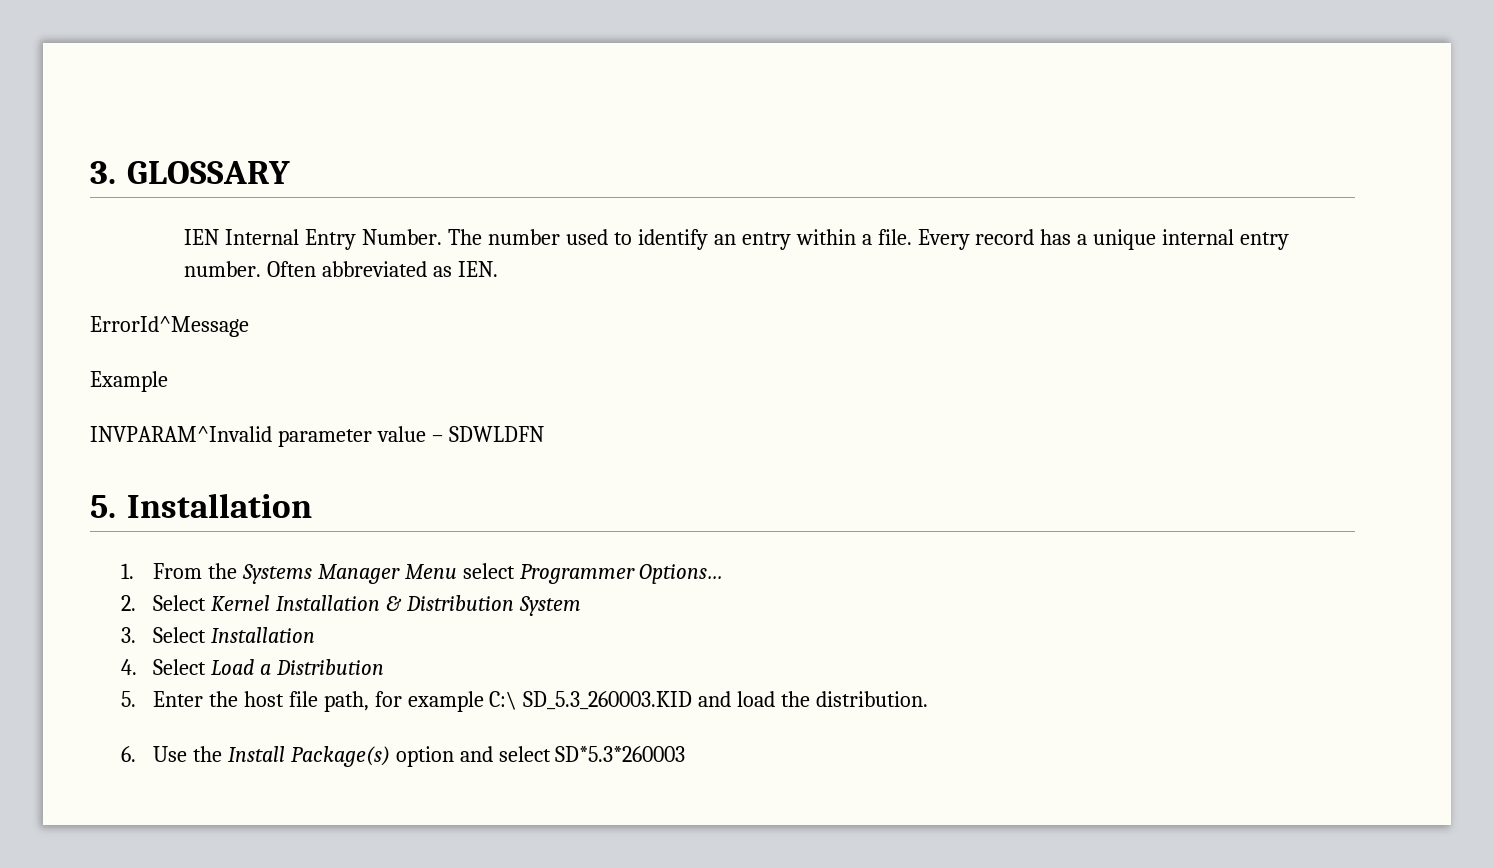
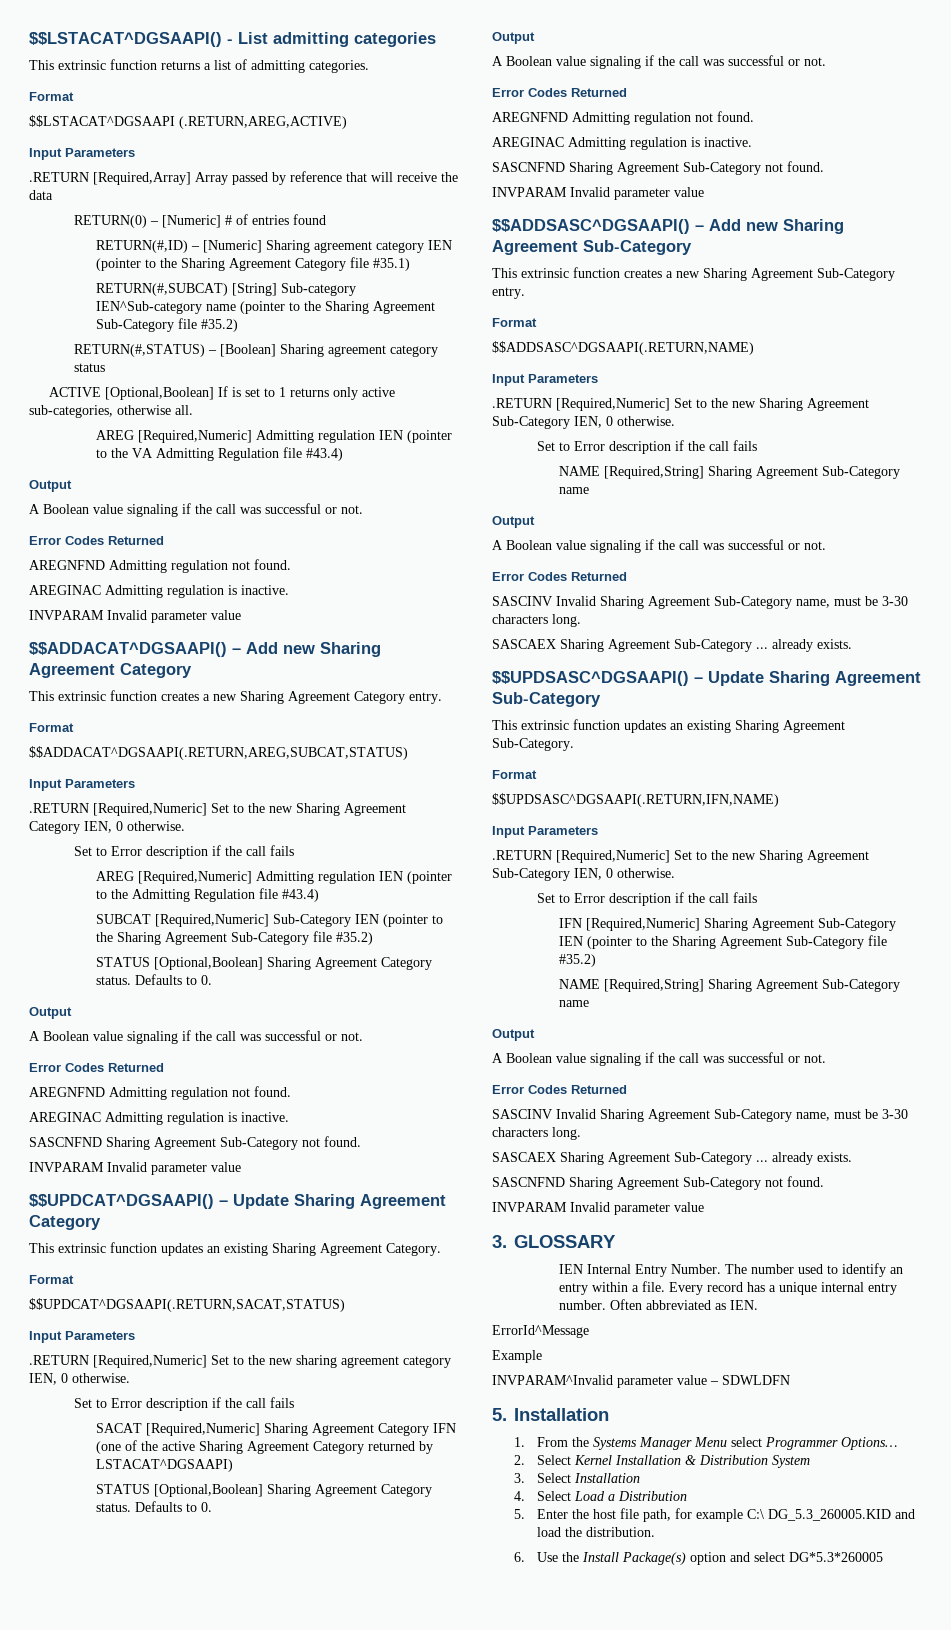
(90, 172) none -> [29,32,436,47] [29,59,369,73] [29,92,74,101] [29,115,347,129] [29,148,135,160] [29,171,458,185] [29,190,53,200] [73,214,326,228] [96,240,453,253] [96,257,411,271] [96,283,357,296] [96,301,436,314] [96,318,239,332] [73,344,438,357] [73,363,105,372] [49,386,396,400] [29,405,193,418] [96,430,453,443] [96,447,344,461] [29,480,72,492] [29,503,363,517] [29,536,164,545] [29,559,291,573] [29,585,289,598] [29,610,241,623] [29,642,381,657] [29,663,192,678] [29,690,442,704] [29,723,74,732] [29,746,408,760] [29,779,135,791] [29,803,406,816] [29,821,185,834] [73,845,294,859] [96,871,453,884] [96,888,320,902] [96,914,444,927] [96,931,374,945] [96,957,433,970] [96,974,213,985] [29,1007,72,1019] [29,1030,363,1044] [29,1063,164,1072] [29,1086,291,1100] [29,1112,289,1125] [29,1136,361,1150] [29,1162,241,1175] [29,1194,446,1209] [29,1215,101,1230] [29,1242,441,1256] [29,1275,74,1284] [29,1298,345,1312] [29,1331,135,1343] [29,1355,451,1368] [29,1373,130,1385] [73,1397,294,1411] [96,1423,457,1436] [96,1440,434,1454] [96,1459,234,1472] [96,1484,433,1497] [96,1501,213,1512] [492,32,535,44] [492,55,826,69] [492,88,627,97] [492,111,754,125] [492,137,752,150] [492,161,824,175] [492,187,704,200] [492,219,844,234] [492,240,692,255] [492,267,895,281] [492,287,525,299] [492,318,537,327] [492,341,754,355] [492,374,598,386] [492,398,869,411] [492,416,675,429] [536,440,757,454] [559,466,901,479] [559,487,590,494] [492,516,535,528] [492,539,826,553] [492,572,627,581] [492,596,908,609] [492,614,581,627] [492,639,852,652] [492,671,921,686] [492,692,601,707] [492,719,845,733] [492,738,574,751] [492,770,537,779] [492,793,779,807] [492,826,598,838] [492,850,869,863] [492,868,675,881] [536,892,757,906] [559,918,897,931] [559,935,888,949] [559,954,597,967] [559,979,901,992] [559,1000,590,1007] [492,1029,535,1041] [492,1052,826,1066] [492,1085,627,1094] [492,1109,908,1122] [492,1127,581,1140] [492,1152,852,1165] [492,1176,824,1190] [492,1202,704,1215] $$LSTACAT^DGSAAPI() - List admitting categories // This extrinsic function returns a list of admitting categories. // Format // $$LSTACAT^DGSAAPI (.RETURN,AREG,ACTIVE) // Input Parameters // .RETURN [Required,Array] Array passed by reference that will receive the data // RETURN(0) – [Numeric] # of entries found // RETURN(#,ID) – [Numeric] Sharing agreement category IEN (pointer to the Sharing Agreement Category file #35.1) // RETURN(#,SUBCAT) [String] Sub-category IEN^Sub-category name (pointer to the Sharing Agreement Sub-Category file #35.2) // RETURN(#,STATUS) – [Boolean] Sharing agreement category status // ACTIVE [Optional,Boolean] If is set to 1 returns only active sub-categories, otherwise all. // AREG [Required,Numeric] Admitting regulation IEN (pointer to the VA Admitting Regulation file #43.4) // Output // A Boolean value signaling if the call was successful or not. // Error Codes Returned // AREGNFND Admitting regulation not found. // AREGINAC Admitting regulation is inactive. // INVPARAM Invalid parameter value // $$ADDACAT^DGSAAPI() – Add new Sharing Agreement Category // This extrinsic function creates a new Sharing Agreement Category entry. // Format // $$ADDACAT^DGSAAPI(.RETURN,AREG,SUBCAT,STATUS) // Input Parameters // .RETURN [Required,Numeric] Set to the new Sharing Agreement Category IEN, 0 otherwise. // Set to Error description if the call fails // AREG [Required,Numeric] Admitting regulation IEN (pointer to the Admitting Regulation file #43.4) // SUBCAT [Required,Numeric] Sub-Category IEN (pointer to the Sharing Agreement Sub-Category file #35.2) // STATUS [Optional,Boolean] Sharing Agreement Category status. Defaults to 0. // Output // A Boolean value signaling if the call was successful or not. // Error Codes Returned // AREGNFND Admitting regulation not found. // AREGINAC Admitting regulation is inactive. // SASCNFND Sharing Agreement Sub-Category not found. // INVPARAM Invalid parameter value // $$UPDCAT^DGSAAPI() – Update Sharing Agreement Category // This extrinsic function updates an existing Sharing Agreement Category. // Format // $$UPDCAT^DGSAAPI(.RETURN,SACAT,STATUS) // Input Parameters // .RETURN [Required,Numeric] Set to the new sharing agreement category IEN, 0 otherwise. // Set to Error description if the call fails // SACAT [Required,Numeric] Sharing Agreement Category IFN (one of the active Sharing Agreement Category returned by LSTACAT^DGSAAPI) // STATUS [Optional,Boolean] Sharing Agreement Category status. Defaults to 0. // Output // A Boolean value signaling if the call was successful or not. // Error Codes Returned // AREGNFND Admitting regulation not found. // AREGINAC Admitting regulation is inactive. // SASCNFND Sharing Agreement Sub-Category not found. // INVPARAM Invalid parameter value // $$ADDSASC^DGSAAPI() – Add new Sharing Agreement Sub-Category // This extrinsic function creates a new Sharing Agreement Sub-Category entry. // Format // $$ADDSASC^DGSAAPI(.RETURN,NAME) // Input Parameters // .RETURN [Required,Numeric] Set to the new Sharing Agreement Sub-Category IEN, 0 otherwise. // Set to Error description if the call fails // NAME [Required,String] Sharing Agreement Sub-Category name // Output // A Boolean value signaling if the call was successful or not. // Error Codes Returned // SASCINV Invalid Sharing Agreement Sub-Category name, must be 3-30 characters long. // SASCAEX Sharing Agreement Sub-Category ... already exists. // $$UPDSASC^DGSAAPI() – Update Sharing Agreement Sub-Category // This extrinsic function updates an existing Sharing Agreement Sub-Category. // Format // $$UPDSASC^DGSAAPI(.RETURN,IFN,NAME) // Input Parameters // .RETURN [Required,Numeric] Set to the new Sharing Agreement Sub-Category IEN, 0 otherwise. // Set to Error description if the call fails // IFN [Required,Numeric] Sharing Agreement Sub-Category IEN (pointer to the Sharing Agreement Sub-Category file #35.2) // NAME [Required,String] Sharing Agreement Sub-Category name // Output // A Boolean value signaling if the call was successful or not. // Error Codes Returned // SASCINV Invalid Sharing Agreement Sub-Category name, must be 3-30 characters long. // SASCAEX Sharing Agreement Sub-Category ... already exists. // SASCNFND Sharing Agreement Sub-Category not found. // INVPARAM Invalid parameter value //
[523,691,693,710] SD_5.3_260003.KID -> [767,1509,891,1521] DG_5.3_260005.KID
[555,746,686,762] SD*5.3*260003 -> [788,1552,883,1562] DG*5.3*260005

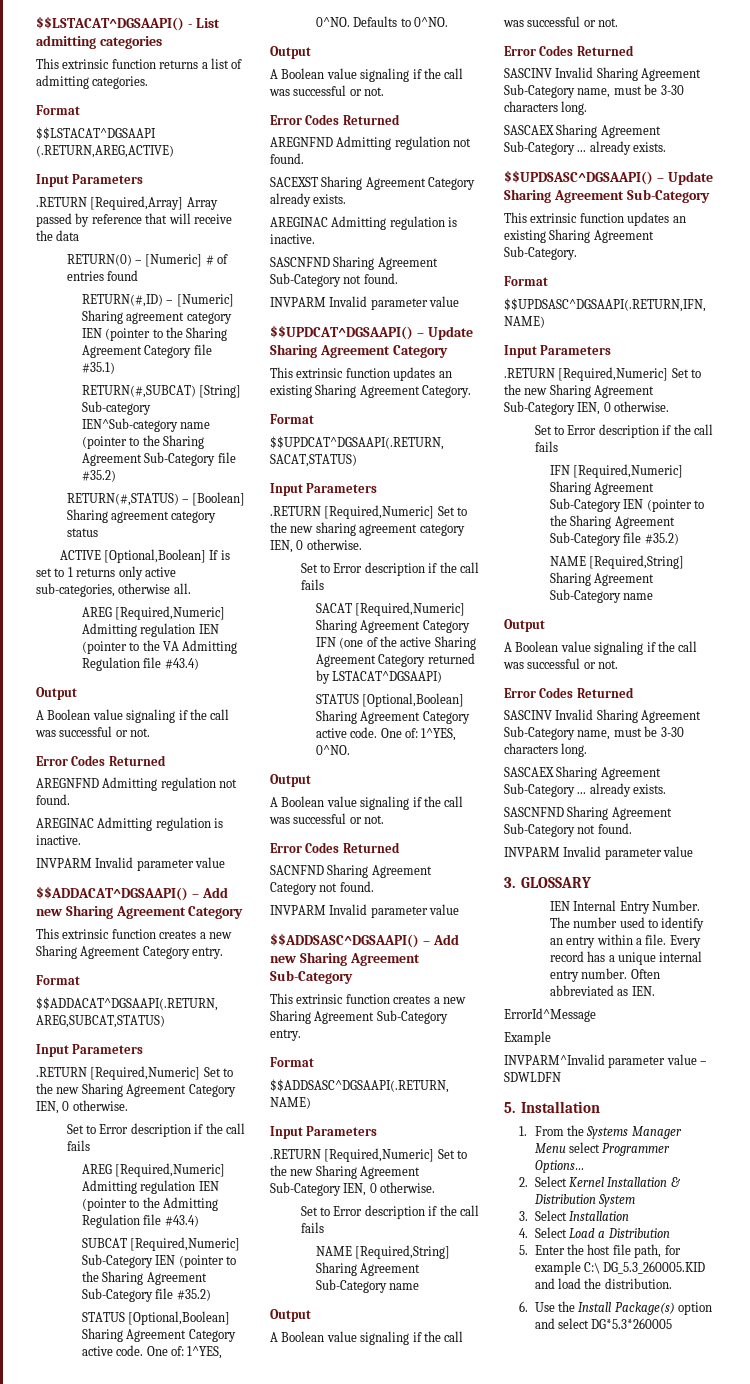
[29,610,104,620] INVPARAM -> [36,858,92,868] INVPARM
[96,974,213,985] status. Defaults to 0. -> [81,1345,223,1359] [315,16,449,27] active code. One of: 1^YES, 0^NO. Defaults to 0^NO.
(291, 1091) none -> [270,176,476,190] [270,193,347,207] // SACEXST Sharing Agreement Category already exists.
[29,1162,104,1172] INVPARAM -> [270,297,326,307] INVPARM
[96,1501,213,1512] status. Defaults to 0. -> [315,727,457,741] [315,745,350,755] active code. One of: 1^YES, 0^NO.
[492,111,754,125] [492,137,752,150] [492,161,824,175] [492,187,567,197] AREGNFND Admitting regulation not found. // AREGINAC Admitting regulation is inactive. // SASCNFND Sharing Agreement Sub-Category not found. // INVPARAM -> [270,864,432,878] [270,881,374,895] [270,905,326,915] SACNFND Sharing Agreement Category not found. // INVPARM
[492,1202,567,1212] INVPARAM -> [504,847,560,857] INVPARM
[492,1375,613,1385] INVPARAM^Invalid -> [504,1054,605,1065] INVPARM^Invalid

